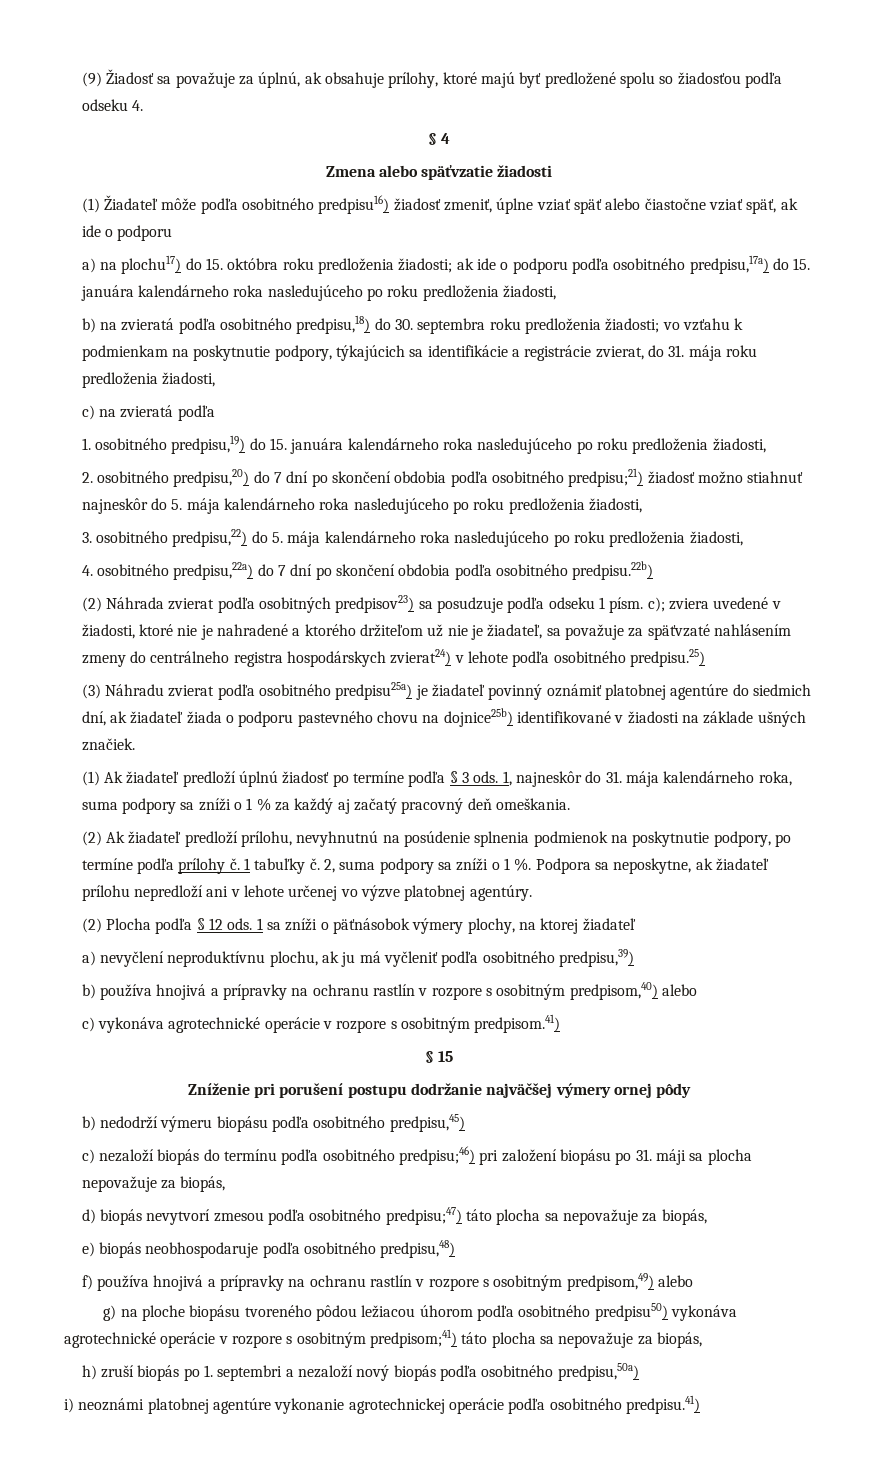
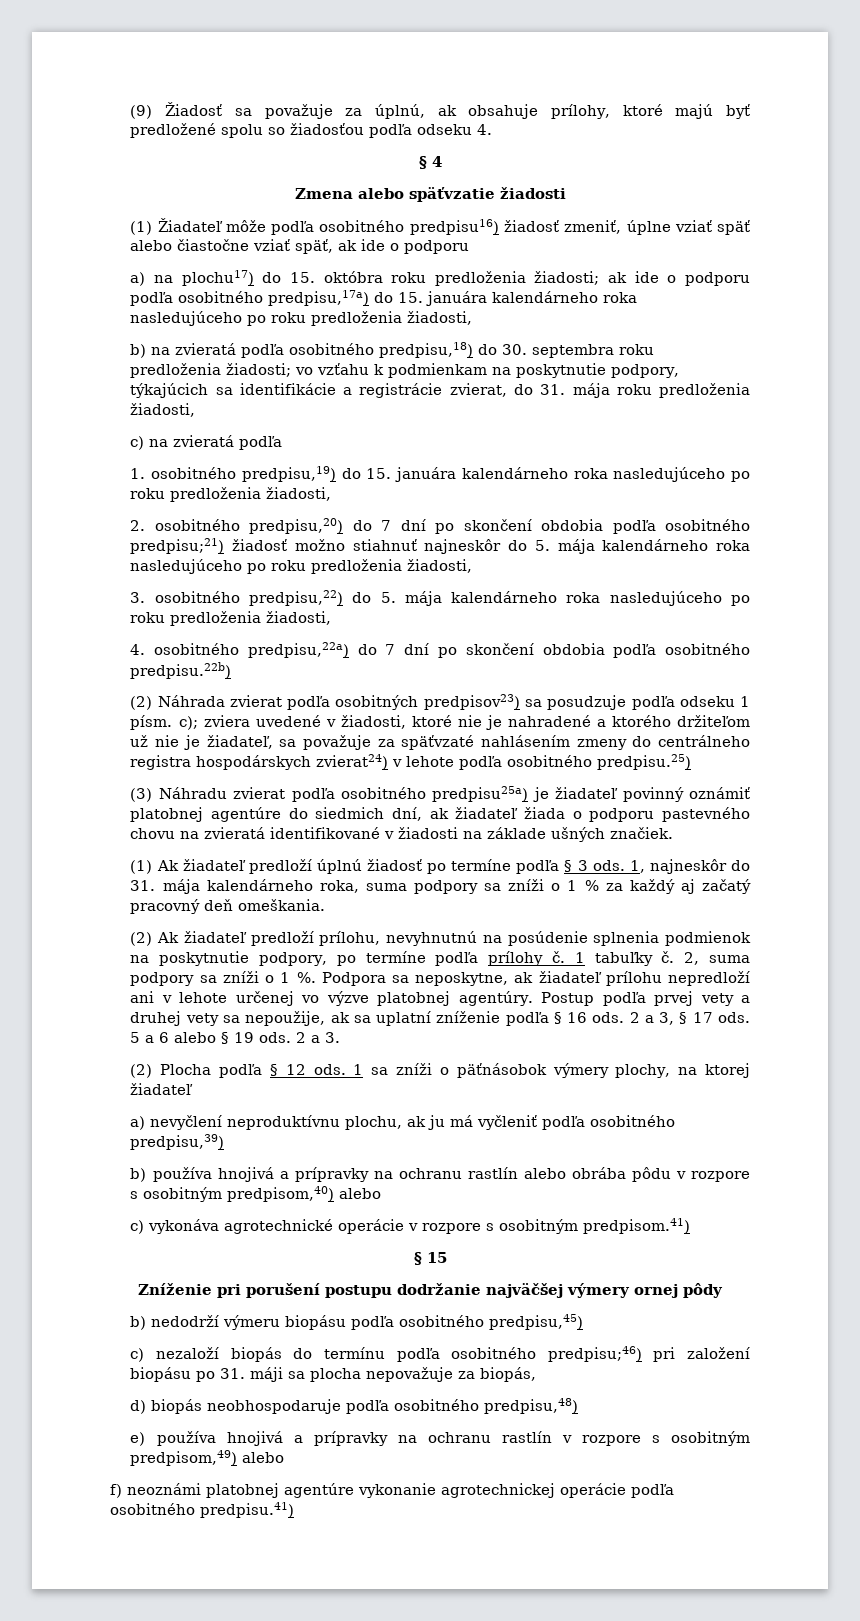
[443,708,513,727] dojnice25b) -> [204,827,266,839] zvieratá
(532, 893) none -> [541,991,750,1006] [130,1011,751,1026] [130,1032,341,1044] Postup podľa prvej vety a druhej vety sa nepoužije, ak sa uplatní zníženie podľa § 16 ods. 2 a 3, § 17 ods. 5 a 6 alebo § 19 ods. 2 a 3.
(416, 990) none -> [523,1167,671,1182] alebo obrába pôdu
[146,1207,707,1225] [81,1242,142,1258] nevytvorí zmesou podľa osobitného predpisu;47) táto plocha sa nepovažuje za biopás, // e) biopás -> (203, 1406) none
[81,1275,93,1290] f) -> [130,1432,146,1446] e)
[103,1303,737,1321] [64,1329,702,1348] [81,1363,639,1381] [64,1398,74,1413] g) na ploche biopásu tvoreného pôdou ležiacou úhorom podľa osobitného predpisu50) vykonáva agrotechnické operácie v rozpore s osobitným predpisom;41) táto plocha sa nepovažuje za biopás, // h) zruší biopás po 1. septembri a nezaloží nový biopás podľa osobitného predpisu,50a) // i) -> [110,1484,122,1498] f)

